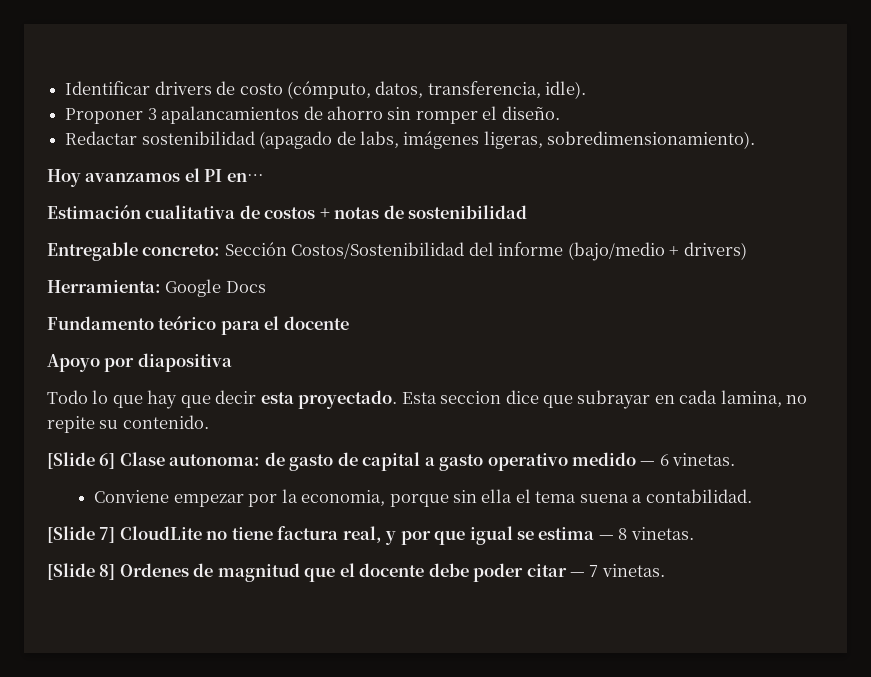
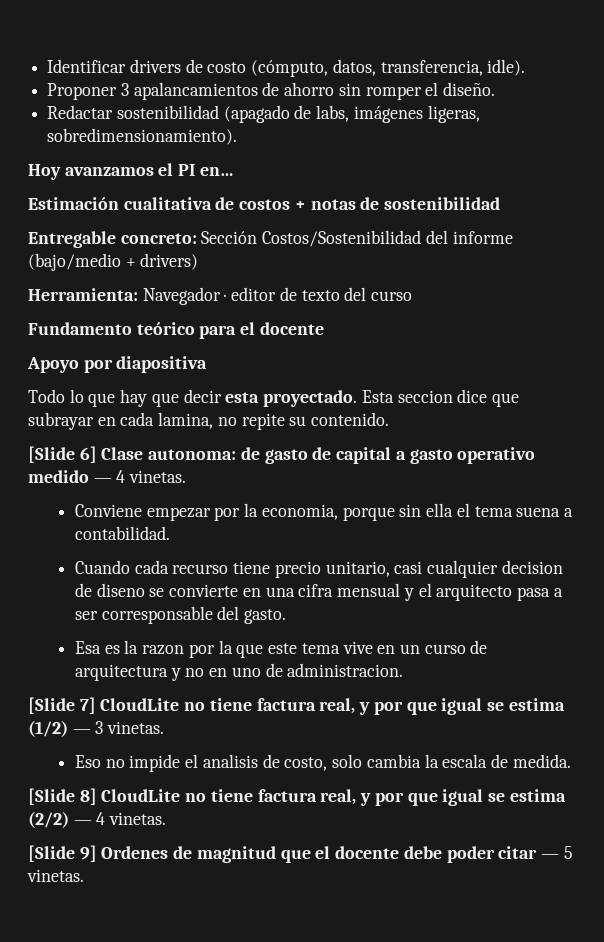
[165,279,266,297] Google Docs -> [142,287,413,305] Navegador · editor de texto del curso
[659,454,669,466] 6 -> [116,470,126,483] 4
(752, 496) none -> [75,560,563,578] [75,583,563,601] [75,606,287,624] [75,640,488,658] [75,663,404,681] // Cuando cada recurso tiene precio unitario, casi cualquier decision de diseno se convierte en una cifra mensual y el arquitecto pasa a ser corresponsable del gasto. // Esa es la razon por la que este tema vive en un curso de arquitectura y no en uno de administracion.
[598,528,628,540] — 8 -> [28,720,165,737] [75,754,571,772] [28,788,566,806] [28,811,106,828] (1/2) — 3 vinetas. // Eso no impide el analisis de costo, solo cambia la escala de medida. // [Slide 8] CloudLite no tiene factura real, y por que igual se estima (2/2) — 4
[99,564,116,580] 8] -> [79,845,97,862] 9]
[589,565,599,577] 7 -> [563,846,573,859] 5

